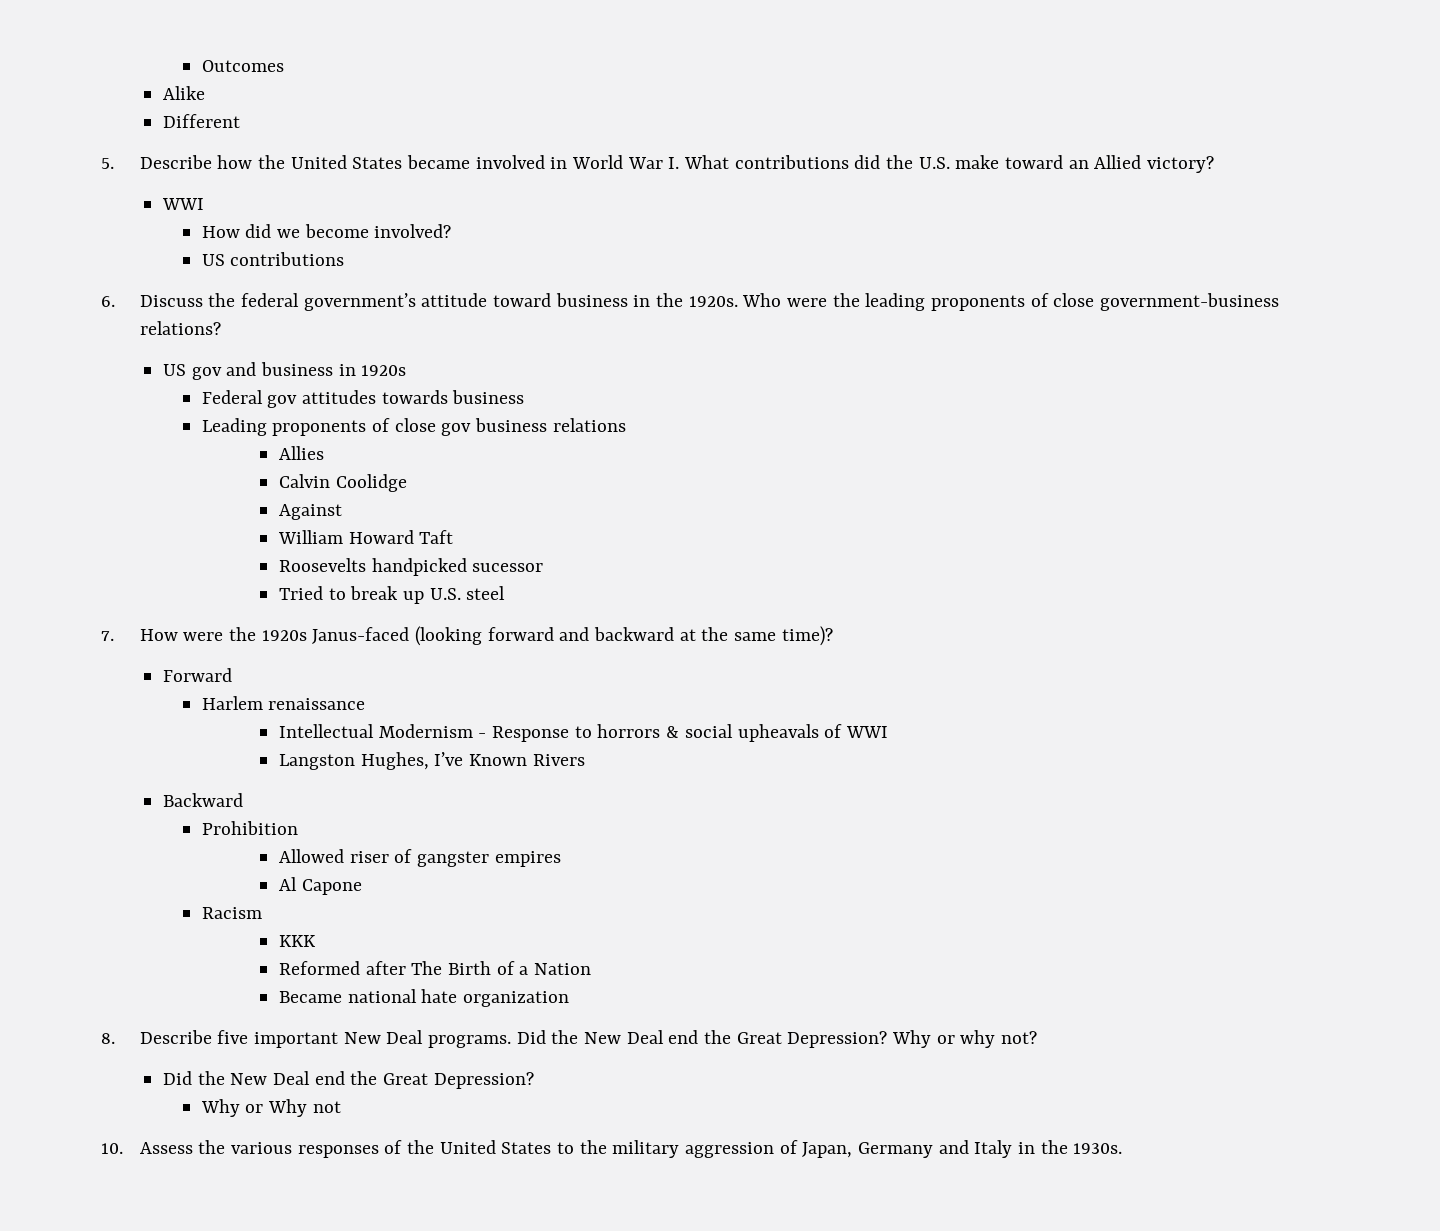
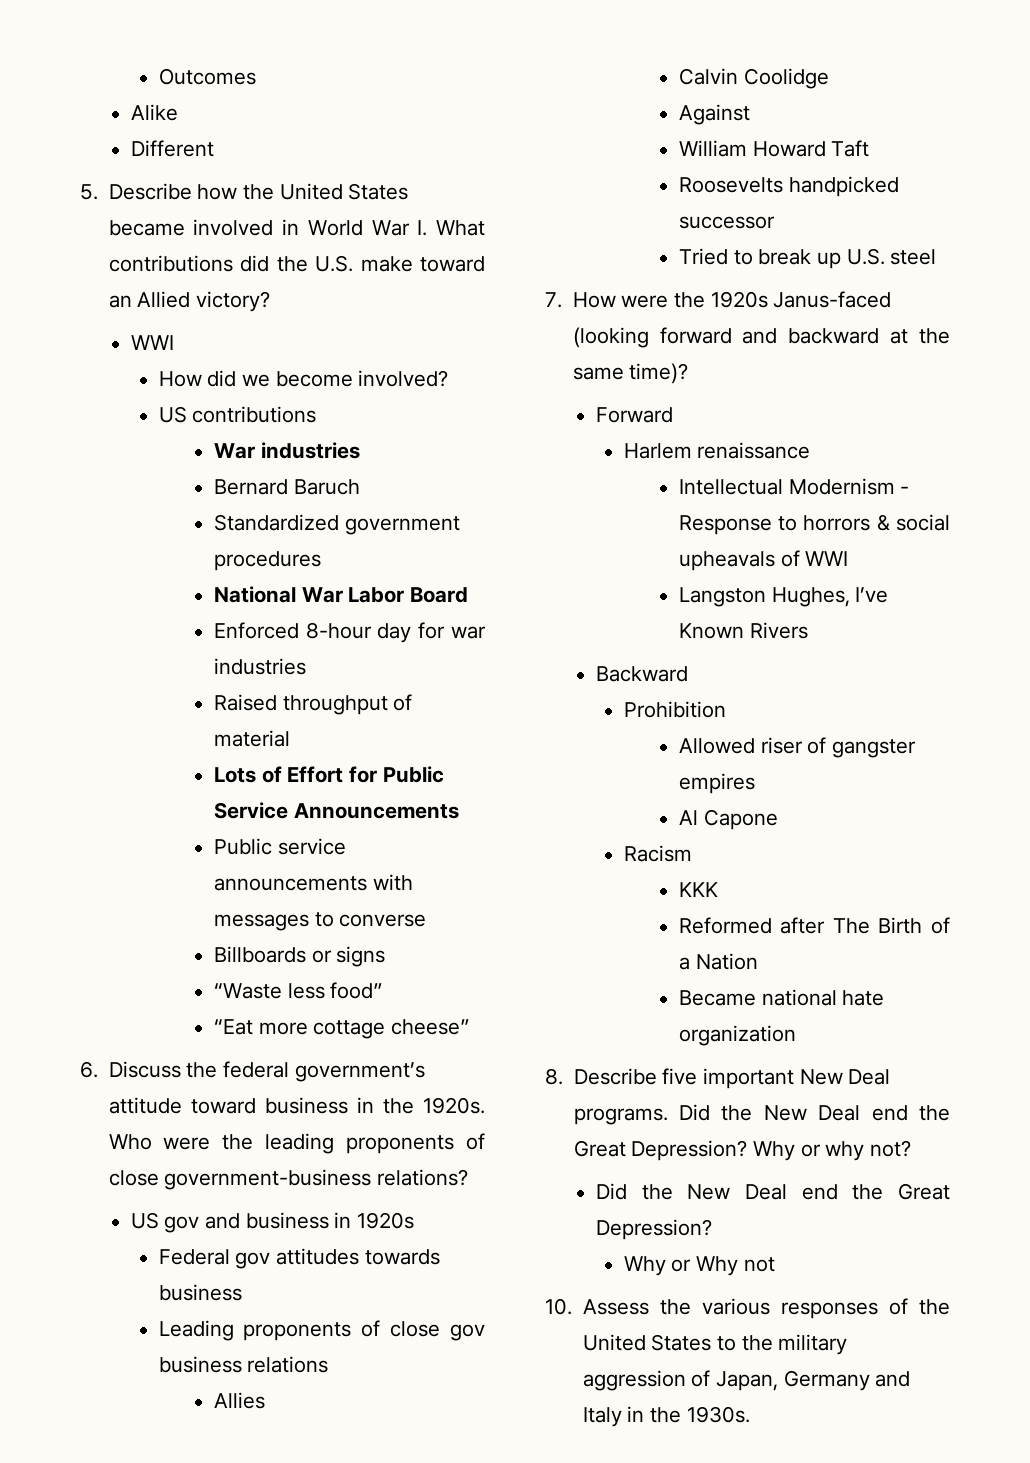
(345, 259) none -> [213,442,360,459] [213,479,360,495] [213,514,460,535] [213,551,321,571] [213,586,468,603] [213,622,486,643] [213,658,306,675] [213,694,413,715] [213,730,290,747] [213,766,444,783] [213,802,459,819] [213,838,346,855] [213,874,413,891] [213,912,427,931] [213,946,386,967] [213,982,383,999] [213,1019,469,1039] // War industries // Bernard Baruch // Standardized government procedures // National War Labor Board // Enforced 8-hour day for war industries // Raised throughput of material // Lots of Effort for Public Service Announcements // Public service announcements with messages to converse // Billboards or signs // “Waste less food” // “Eat more cottage cheese”
[472,563,544,572] sucessor -> [678,216,775,229] successor

